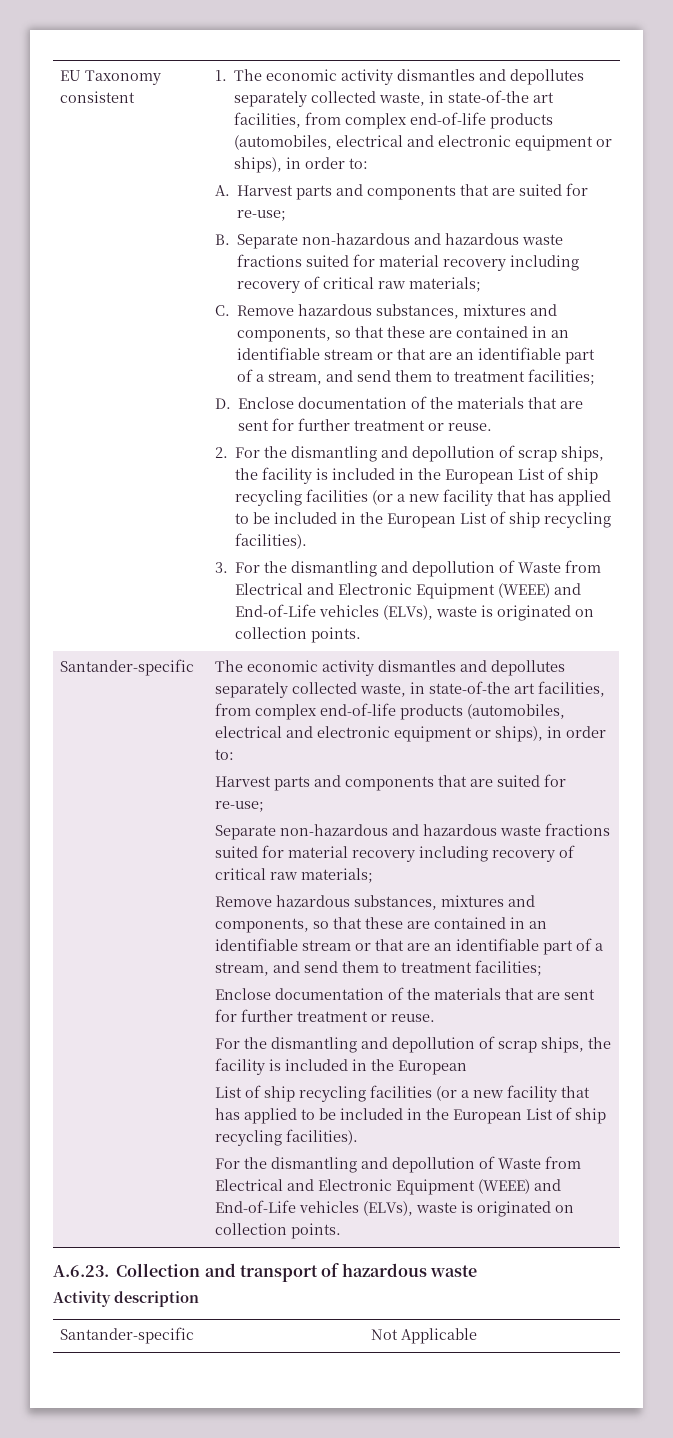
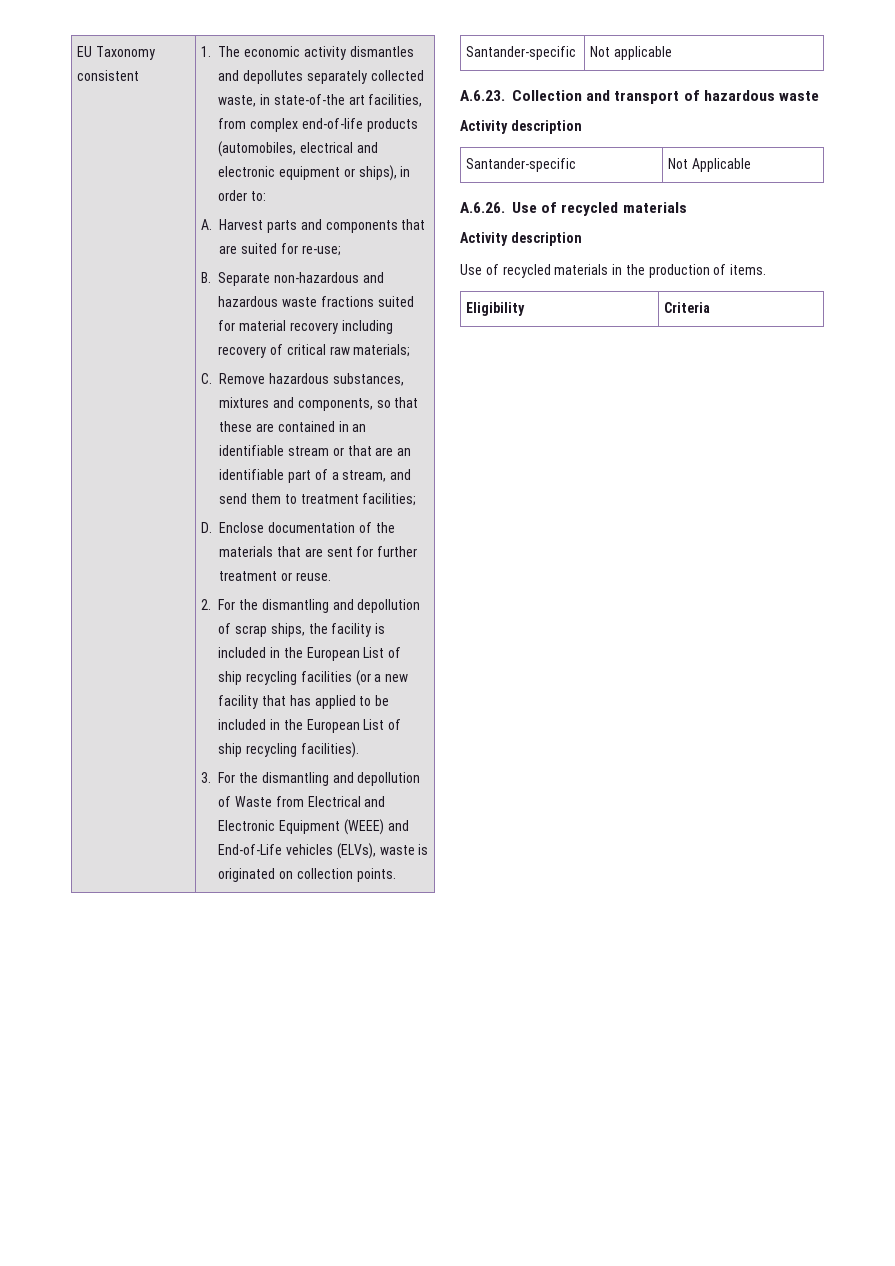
[214,660,565,676] [214,681,605,698] [214,703,565,720] [214,726,606,742] [214,749,234,760] [214,774,566,791] [214,801,264,812] [214,823,610,840] [214,845,575,862] [214,868,373,883] [214,895,535,910] [214,917,547,933] [214,938,603,955] [214,960,542,976] [214,987,595,1000] [214,1009,435,1022] [214,1036,611,1053] [214,1058,467,1075] [214,1085,590,1102] [214,1107,606,1124] [214,1129,358,1146] [214,1156,581,1173] [214,1179,561,1195] [214,1200,574,1217] [214,1223,341,1239] The economic activity dismantles and depollutes separately collected waste, in state-of-the art facilities, from complex end-of-life products (automobiles, electrical and electronic equipment or ships), in order to: // Harvest parts and components that are suited for re-use; // Separate non-hazardous and hazardous waste fractions suited for material recovery including recovery of critical raw materials; // Remove hazardous substances, mixtures and components, so that these are contained in an identifiable stream or that are an identifiable part of a stream, and send them to treatment facilities; // Enclose documentation of the materials that are sent for further treatment or reuse. // For the dismantling and depollution of scrap ships, the facility is included in the European // List of ship recycling facilities (or a new facility that has applied to be included in the European List of ship recycling facilities). // For the dismantling and depollution of Waste from Electrical and Electronic Equipment (WEEE) and End-of-Life vehicles (ELVs), waste is originated on collection points. -> [590,46,673,60] Not applicable
(477, 1336) none -> [460,202,687,216] [460,232,582,246] [460,264,767,278] [466,302,526,316] [664,302,711,313] // A.6.26. Use of recycled materials // Activity description // Use of recycled materials in the production of items. // Eligibility | Criteria

